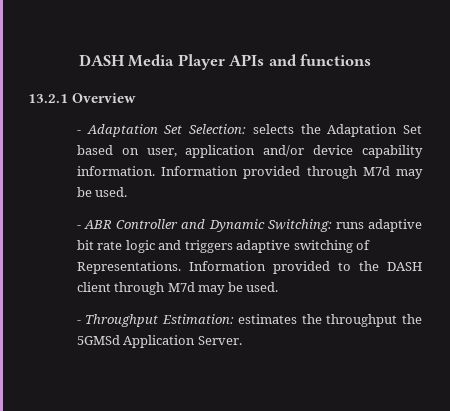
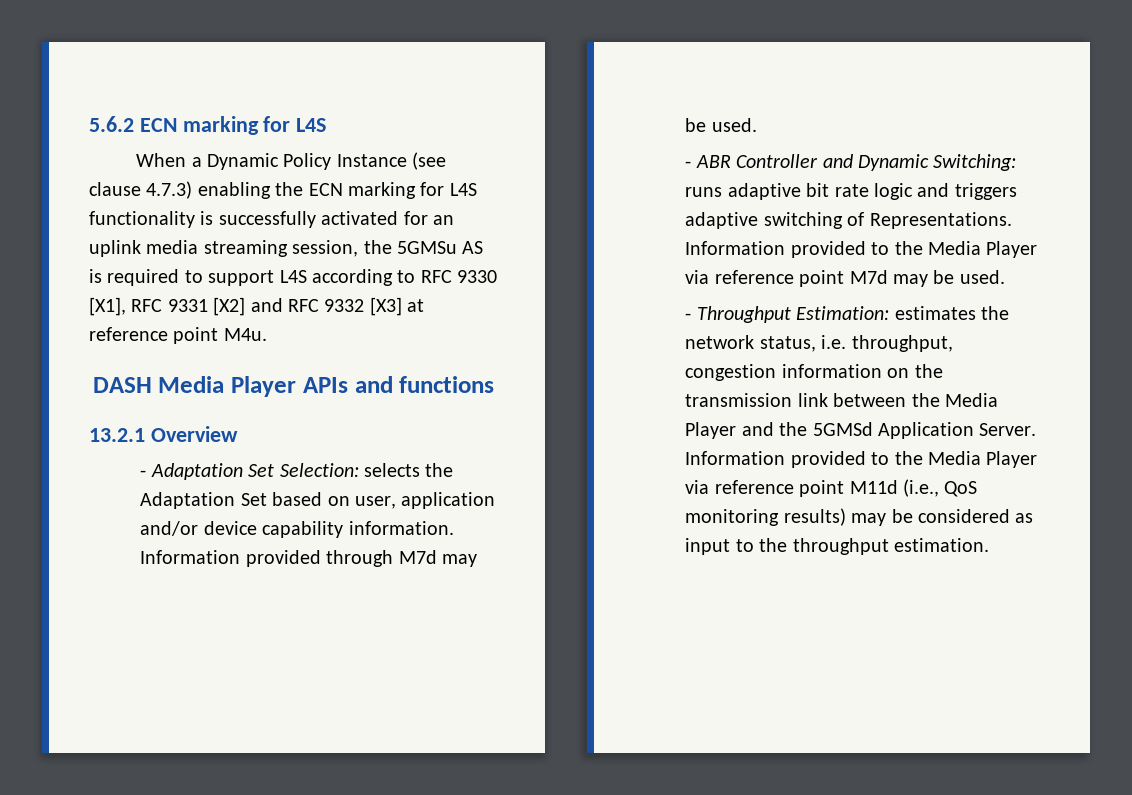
(78, 60) none -> [89,116,327,135] [136,152,447,170] [89,181,477,199] [89,211,454,228] [89,240,484,257] [89,269,498,286] [89,297,425,316] [89,327,267,344] 5.6.2 ECN marking for L4S // When a Dynamic Policy Instance (see clause 4.7.3) enabling the ECN marking for L4S functionality is successfully activated for an uplink media streaming session, the 5GMSu AS is required to support L4S according to RFC 9330 [X1], RFC 9331 [X2] and RFC 9332 [X3] at reference point M4u. //
[387,262,423,271] [76,282,165,295] DASH client through -> [928,241,1038,258] [685,270,845,287] Media Player via reference point
[326,314,423,327] [76,335,242,348] throughput the 5GMSd Application Server. -> [685,335,953,352] [685,364,943,381] [685,393,999,407] [685,422,1037,439] [685,451,1038,468] [685,479,978,497] [685,508,1034,526] [685,538,990,555] network status, i.e. throughput, congestion information on the transmission link between the Media Player and the 5GMSd Application Server. Information provided to the Media Player via reference point M11d (i.e., QoS monitoring results) may be considered as input to the throughput estimation.

